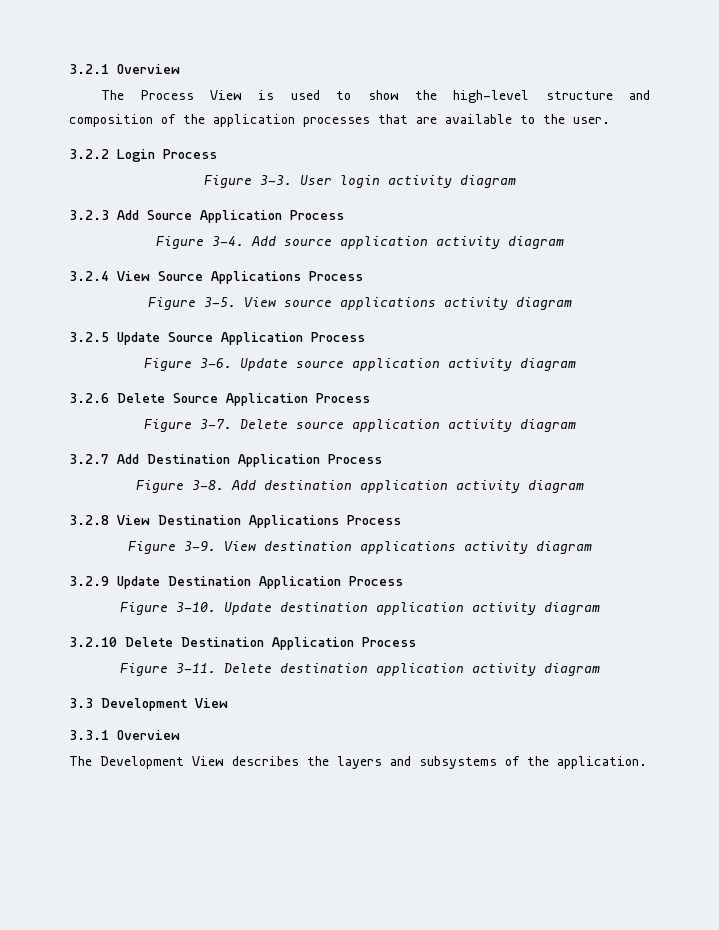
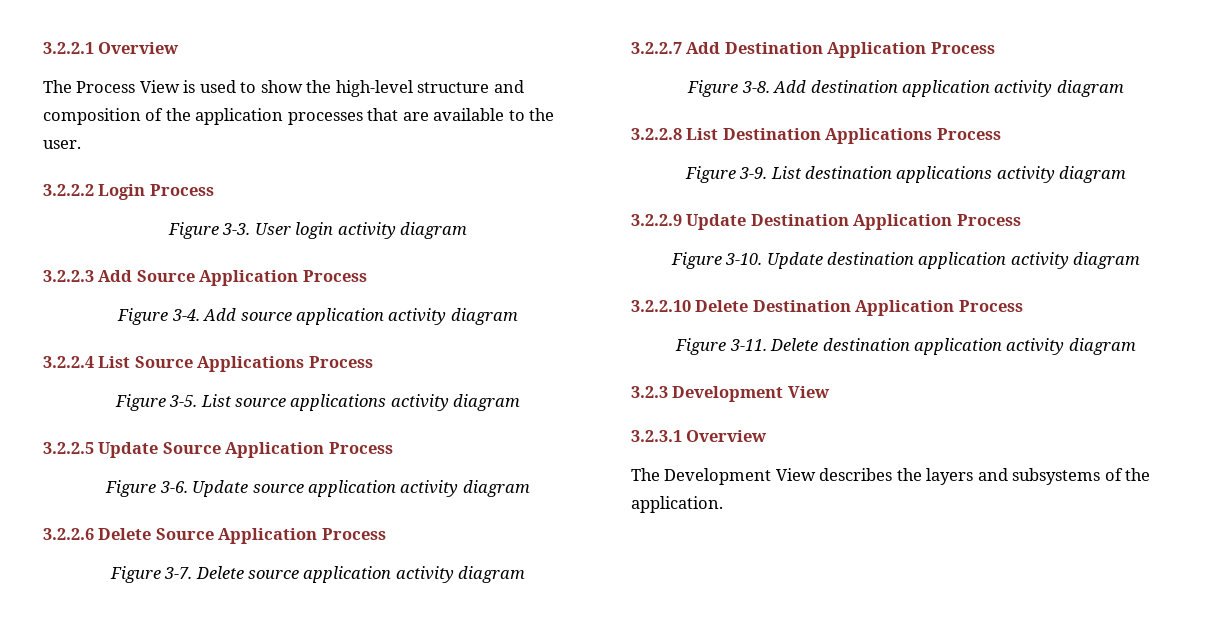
[69,64,109,74] 3.2.1 -> [43,42,94,54] 3.2.2.1
[69,149,109,159] 3.2.2 -> [43,184,94,196] 3.2.2.2
[69,210,109,220] 3.2.3 -> [43,270,94,282] 3.2.2.3
[69,271,150,281] 3.2.4 View -> [43,356,131,368] 3.2.2.4 List
[243,297,276,307] View -> [200,394,232,407] List
[69,332,109,342] 3.2.5 -> [43,442,94,454] 3.2.2.5
[69,393,109,403] 3.2.6 -> [43,528,94,540] 3.2.2.6
[69,454,109,464] 3.2.7 -> [631,42,682,54] 3.2.2.7
[69,515,150,525] 3.2.8 View -> [631,128,719,140] 3.2.2.8 List
[223,541,256,551] View -> [770,166,802,179] List
[69,576,109,586] 3.2.9 -> [631,214,682,226] 3.2.2.9
[69,637,117,647] 3.2.10 -> [631,300,691,312] 3.2.2.10
[69,698,93,708] 3.3 -> [631,386,668,398] 3.2.3
[69,730,109,740] 3.3.1 -> [631,430,682,442] 3.2.3.1

